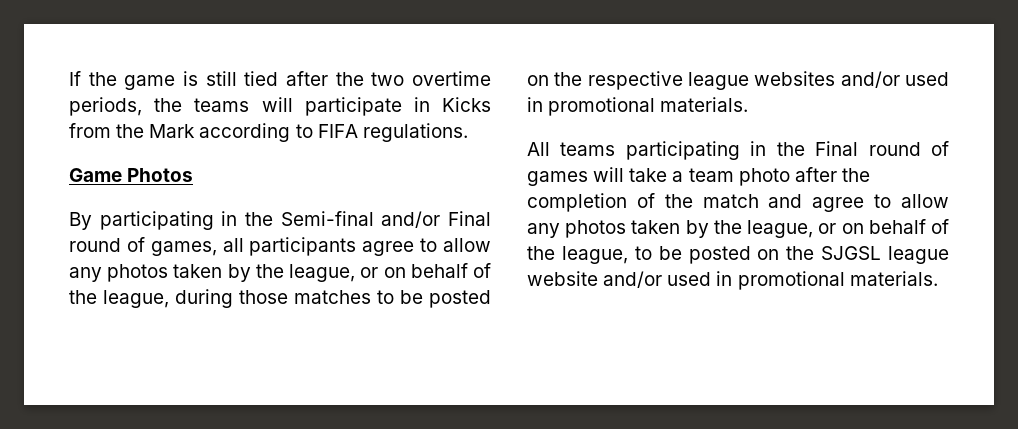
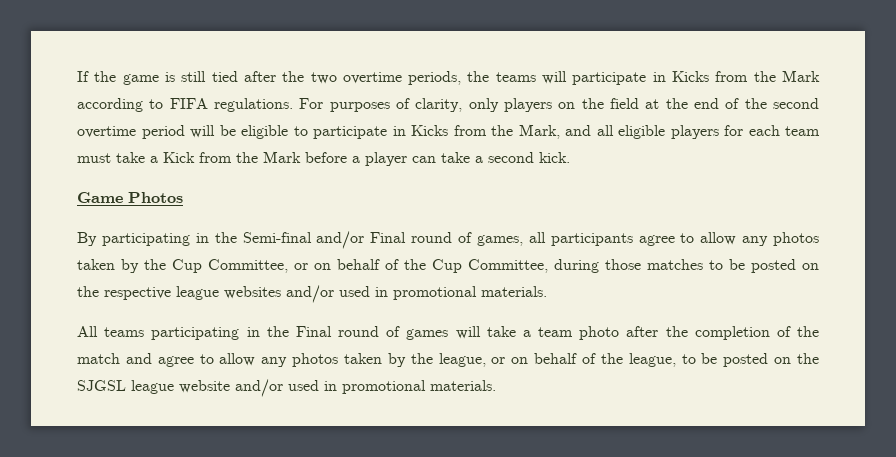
(468, 132) none -> [299,98,820,112] [77,124,820,139] [77,151,570,166] For purposes of clarity, only players on the field at the end of the second overtime period will be eligible to participate in Kicks from the Mark, and all eligible players for each team must take a Kick from the Mark before a player can take a second kick.
[289,263,492,282] [69,290,169,308] league, or on behalf of the league, -> [172,259,548,273] Cup Committee, or on behalf of the Cup Committee,

